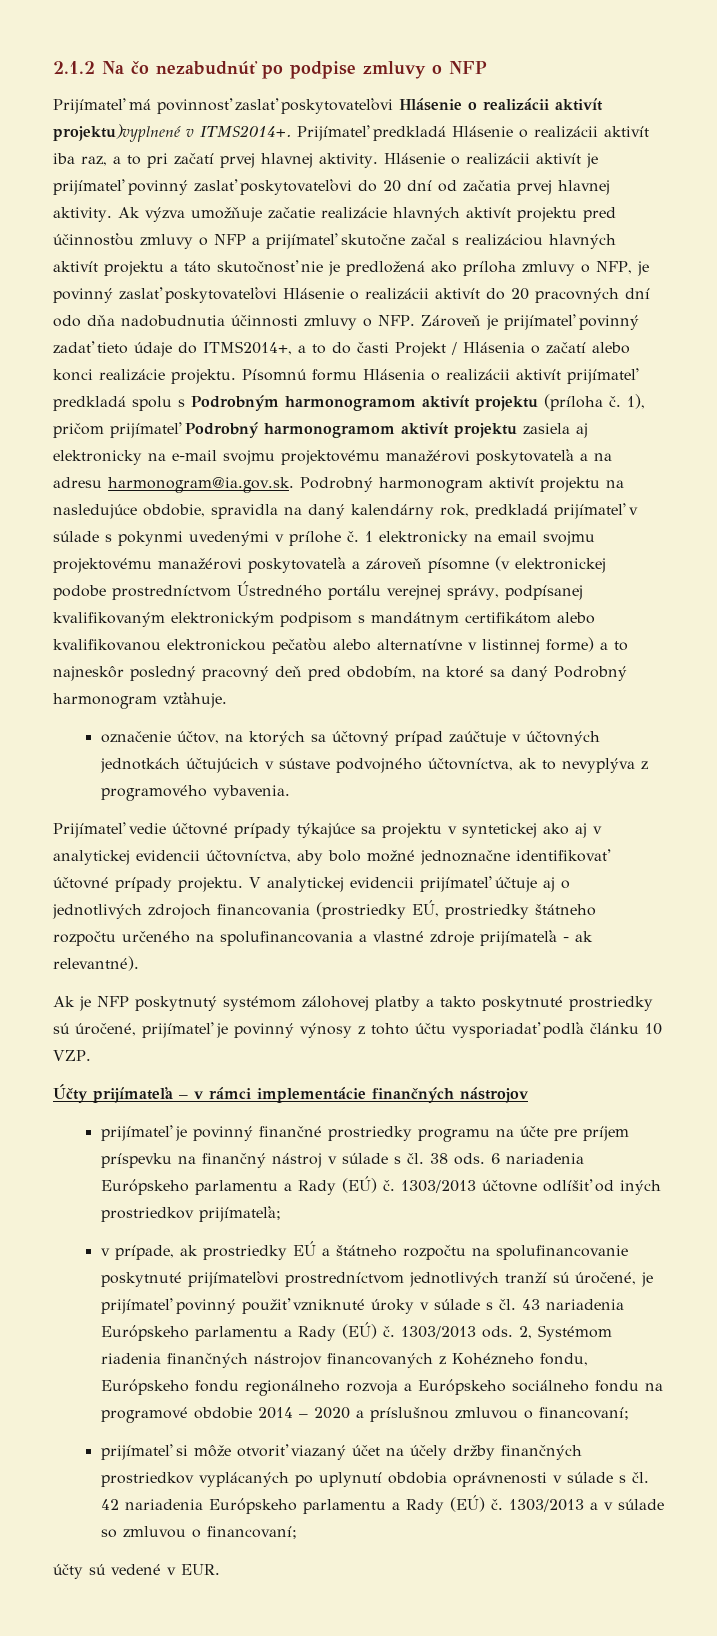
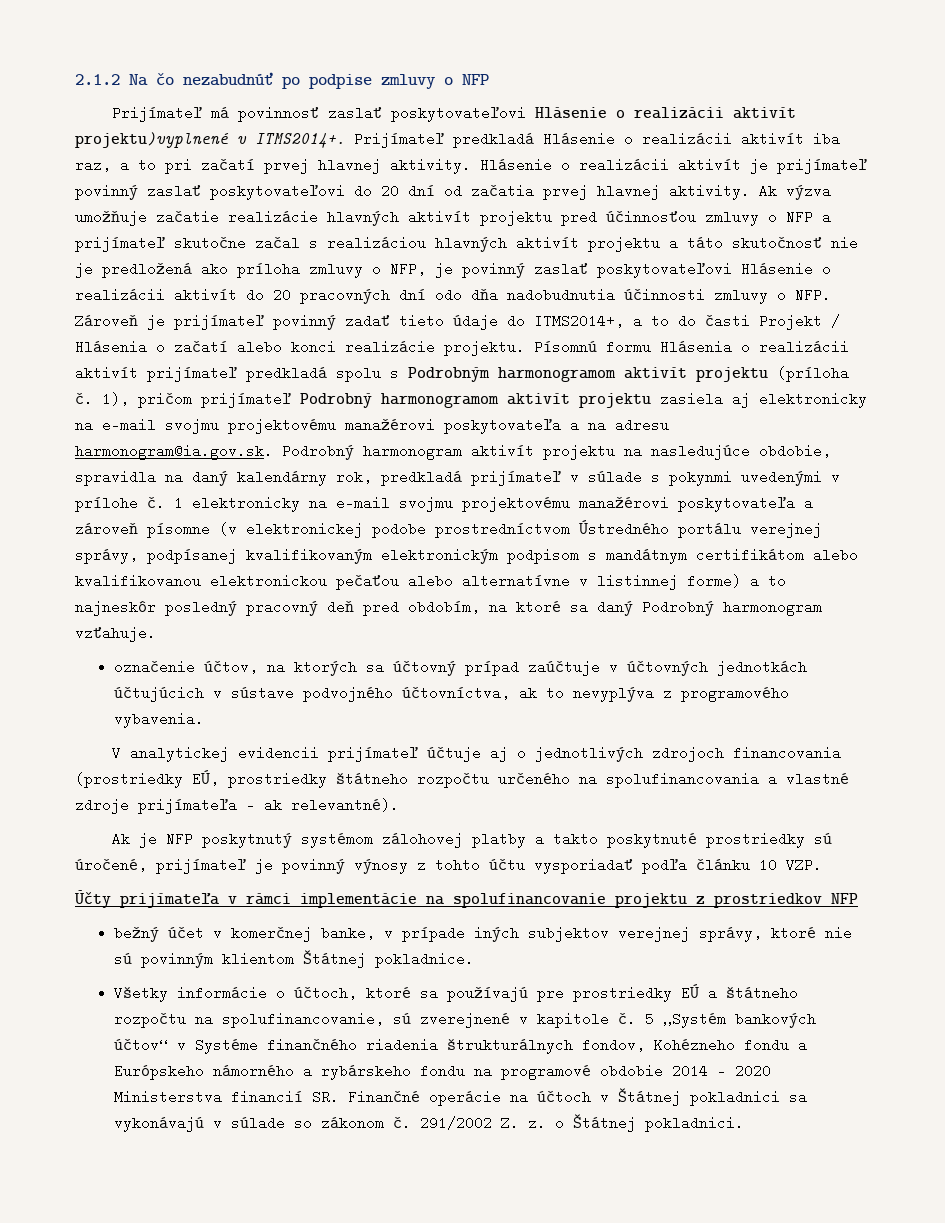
[498,531,537,542] email -> [336,496,390,510] e-mail
[53,822,602,838] [53,849,611,865] [53,877,243,892] Prijímateľ vedie účtovné prípady týkajúce sa projektu v syntetickej ako aj v analytickej evidencii účtovníctva, aby bolo možné jednoznačne identifikovať účtovné prípady projektu. -> (205, 720) none
[179,1095,188,1099] – -> (219, 900) none
[372,1087,529,1103] [100,1125,629,1142] [100,1153,584,1168] [100,1176,661,1195] [100,1206,281,1222] [100,1245,198,1260] finančných nástrojov // prijímateľ je povinný finančné prostriedky programu na účte pre príjem príspevku na finančný nástroj v súlade s čl. 38 ods. 6 nariadenia Európskeho parlamentu a Rady (EÚ) č. 1303/2013 účtovne odlíšiť od iných prostriedkov prijímateľa; // v prípade, ak -> [426,893,858,908] [114,926,853,942] [114,950,475,968] [114,986,565,1002] na spolufinancovanie projektu z prostriedkov NFP // bežný účet v komerčnej banke, v prípade iných subjektov verejnej správy, ktoré nie sú povinným klientom Štátnej pokladnice. // Všetky informácie o účtoch, ktoré sa používajú pre
[495,1245,628,1260] [100,1271,653,1287] [100,1298,624,1314] [100,1322,612,1341] [100,1353,588,1368] [100,1379,589,1396] spolufinancovanie poskytnuté prijímateľovi prostredníctvom jednotlivých tranží sú úročené, je prijímateľ povinný použiť vzniknuté úroky v súlade s čl. 43 nariadenia Európskeho parlamentu a Rady (EÚ) č. 1303/2013 ods. 2, Systémom riadenia finančných nástrojov financovaných z Kohézneho fondu, Európskeho fondu regionálneho rozvoja a Európskeho sociálneho -> [222,1012,817,1028] [114,1038,808,1054] [114,1064,412,1080] spolufinancovanie, sú zverejnené v kapitole č. 5 „Systém bankových účtov“ v Systéme finančného riadenia štrukturálnych fondov, Kohézneho fondu a Európskeho námorného a rybárskeho
[355,1407,629,1422] [100,1444,582,1460] [100,1472,649,1487] [100,1495,664,1514] [100,1526,297,1539] [53,1564,220,1579] a príslušnou zmluvou o financovaní; // prijímateľ si môže otvoriť viazaný účet na účely držby finančných prostriedkov vyplácaných po uplynutí obdobia oprávnenosti v súlade s čl. 42 nariadenia Európskeho parlamentu a Rady (EÚ) č. 1303/2013 a v súlade so zmluvou o financovaní; // účty sú vedené v EUR. -> [114,1088,808,1106] [114,1114,745,1132] Ministerstva financií SR. Finančné operácie na účtoch v Štátnej pokladnici sa vykonávajú v súlade so zákonom č. 291/2002 Z. z. o Štátnej pokladnici.

